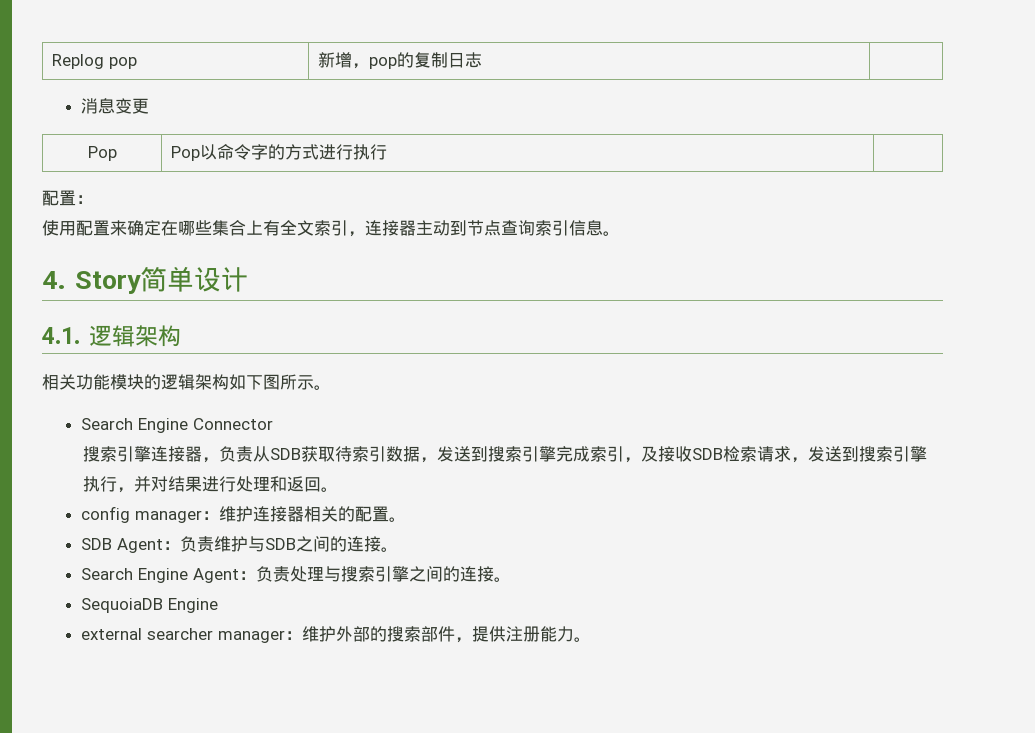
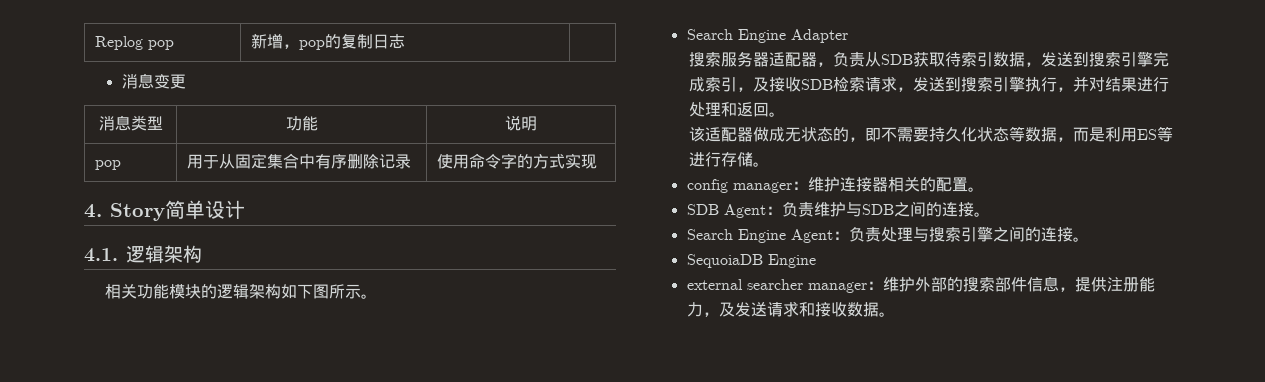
[87,146,117,161] [171,144,388,161] [42,190,93,206] [42,220,620,237] Pop | Pop以命令字的方式进行执行 | // 配置： // 使用配置来确定在哪些集合上有全文索引，连接器主动到节点查询索引信息。 -> [98,115,163,131] [285,116,318,131] [505,115,537,131] [95,160,122,170] [187,153,412,169] [437,153,598,169] 消息类型 | 功能 | 说明 // pop | 用于从固定集合中有序删除记录 | 使用命令字的方式实现
[193,418,274,430] [83,446,186,462] Connector // 搜索引擎连接 -> [790,29,848,43] [688,51,801,67] Adapter // 搜索服务器适配
(339, 489) none -> [688,126,1173,142] [688,152,769,167] // 该适配器做成无状态的，即不需要持久化状态等数据，而是利用ES等进行存储。
(456, 634) none -> [1026,276,1059,292] 信息
(575, 634) none -> [702,301,879,317] ，及发送请求和接收数据

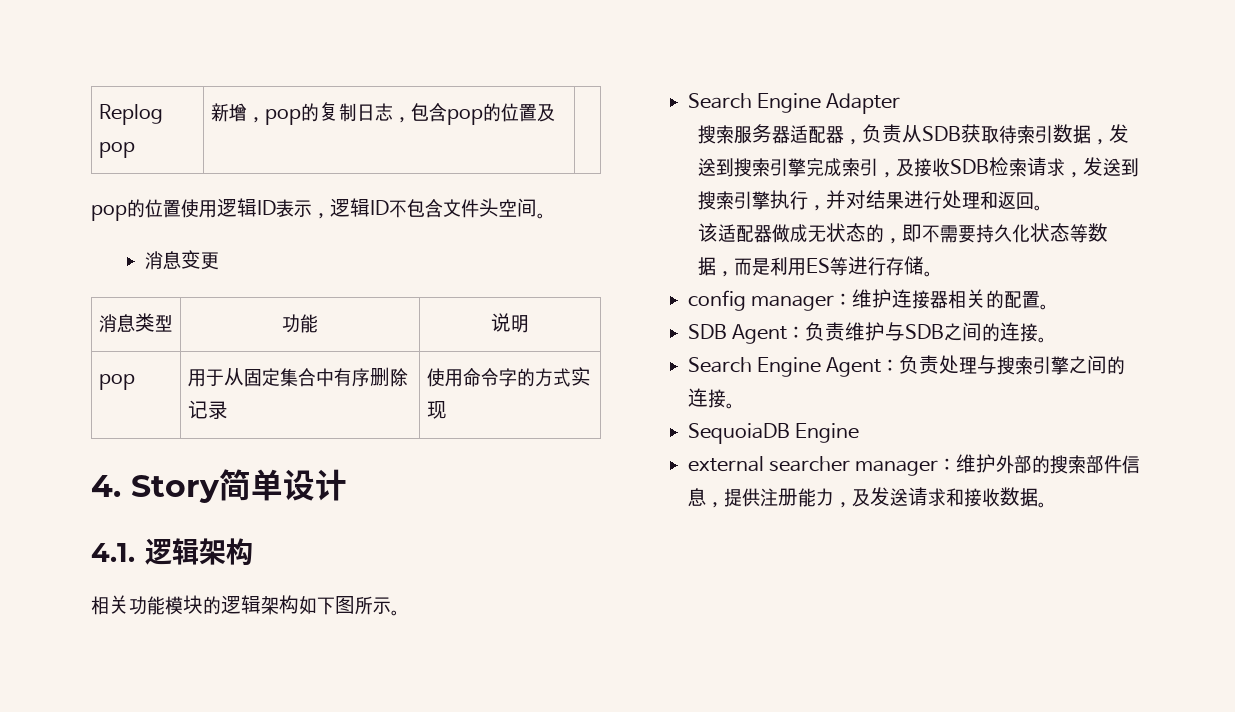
(406, 41) | -> [392,102,555,125] [91,198,546,221] ，包含pop的位置及 | // pop的位置使用逻辑ID表示，逻辑ID不包含文件头空间。

